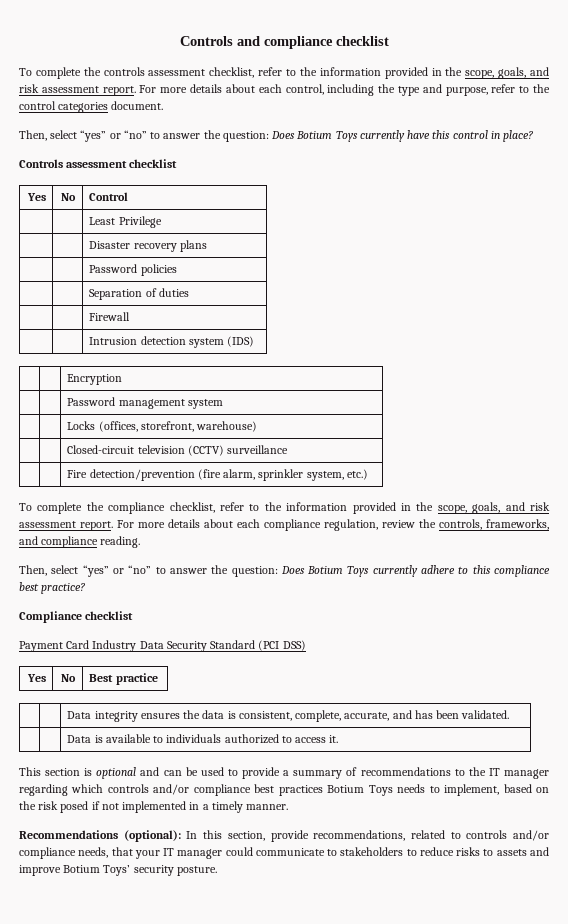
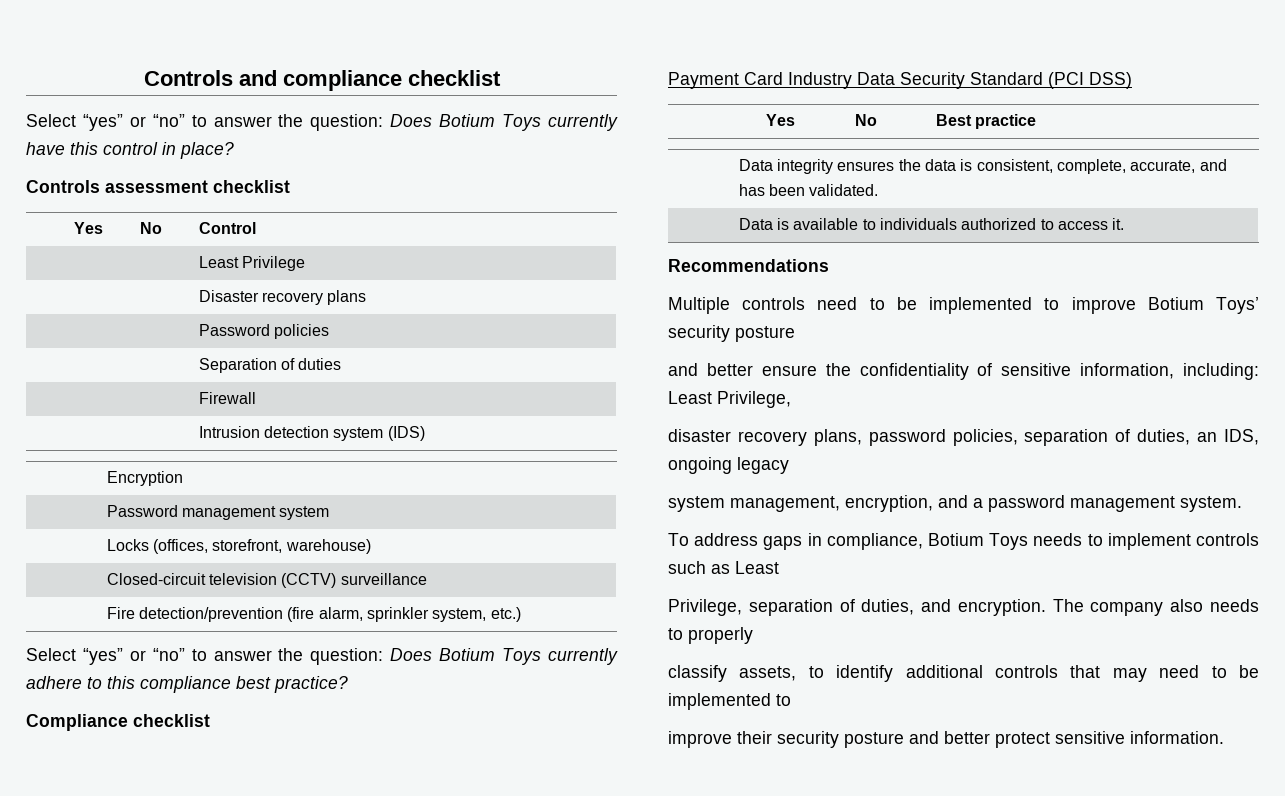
[19,67,550,79] [19,84,550,96] [19,101,164,113] [19,130,78,141] To complete the controls assessment checklist, refer to the information provided in the scope, goals, and risk assessment report. For more details about each control, including the type and purpose, refer to the control categories document. // Then, select -> [26,114,76,127] Select
[19,502,550,514] [19,519,549,531] [19,536,141,548] [19,565,79,576] To complete the compliance checklist, refer to the information provided in the scope, goals, and risk assessment report. For more details about each compliance regulation, review the controls, frameworks, and compliance reading. // Then, select -> [26,648,76,661] Select
[19,767,549,779] [19,784,549,796] [19,801,289,813] [19,830,549,842] [19,847,549,859] [19,865,217,876] This section is optional and can be used to provide a summary of recommendations to the IT manager regarding which controls and/or compliance best practices Botium Toys needs to implement, based on the risk posed if not implemented in a timely manner. // Recommendations (optional): In this section, provide recommendations, related to controls and/or compliance needs, that your IT manager could communicate to stakeholders to reduce risks to assets and improve Botium Toys’ security posture. -> [668,259,829,272] [668,297,1259,314] [668,325,795,342] [668,363,1259,380] [668,391,791,408] [668,429,1259,446] [668,457,789,474] [668,495,1242,512] [668,533,1259,550] [668,561,779,574] [668,599,1259,616] [668,627,753,644] [668,665,1259,682] [668,693,791,710] [668,731,1224,748] Recommendations // Multiple controls need to be implemented to improve Botium Toys’ security posture // and better ensure the confidentiality of sensitive information, including: Least Privilege, // disaster recovery plans, password policies, separation of duties, an IDS, ongoing legacy // system management, encryption, and a password management system. // To address gaps in compliance, Botium Toys needs to implement controls such as Least // Privilege, separation of duties, and encryption. The company also needs to properly // classify assets, to identify additional controls that may need to be implemented to // improve their security posture and better protect sensitive information.

